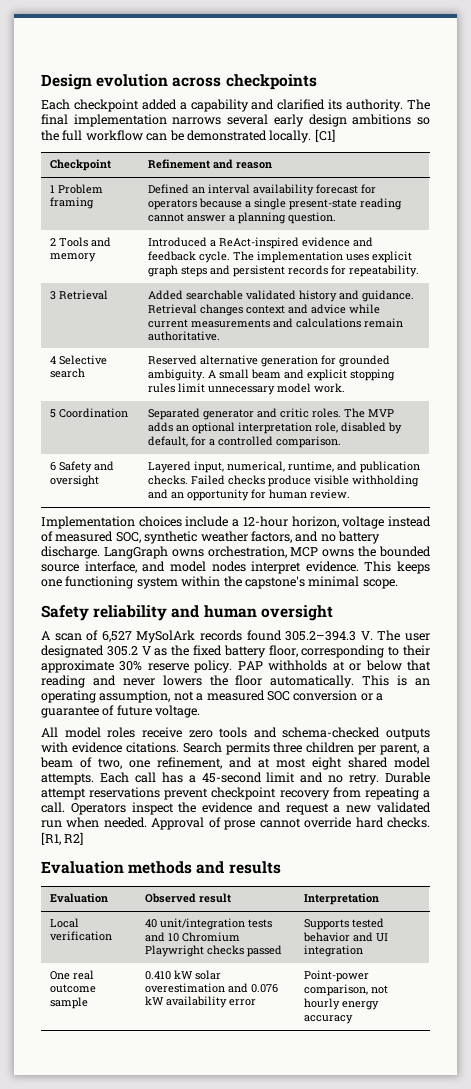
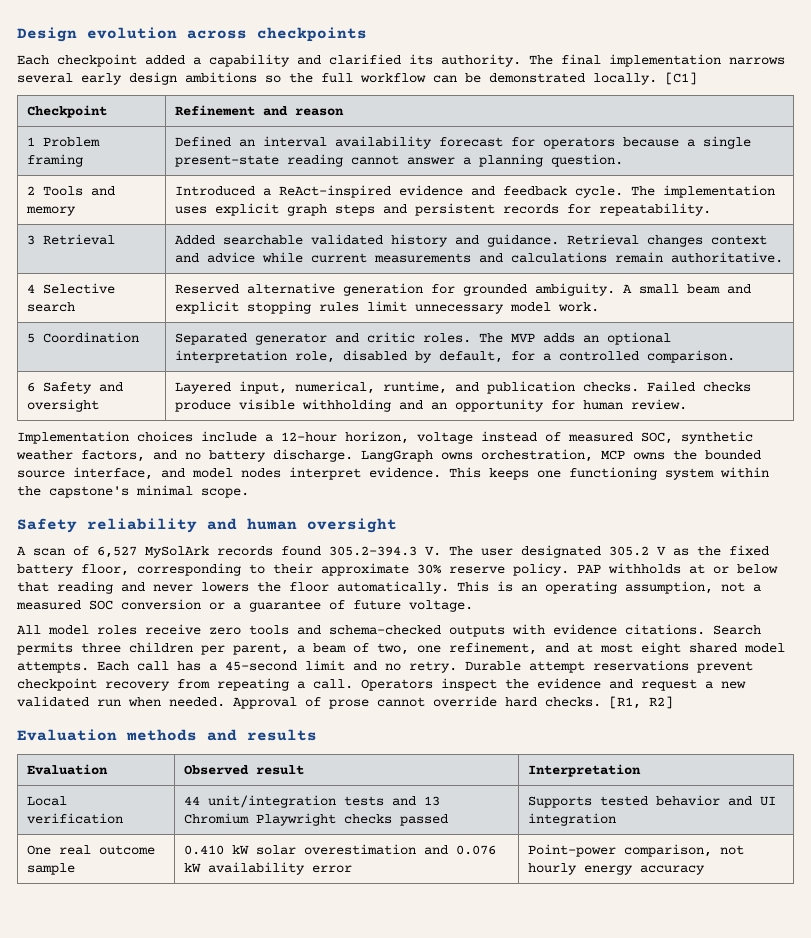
[145,919,158,928] 40 -> [183,796,200,805] 44
[168,933,180,942] 10 -> [423,796,440,806] 13

